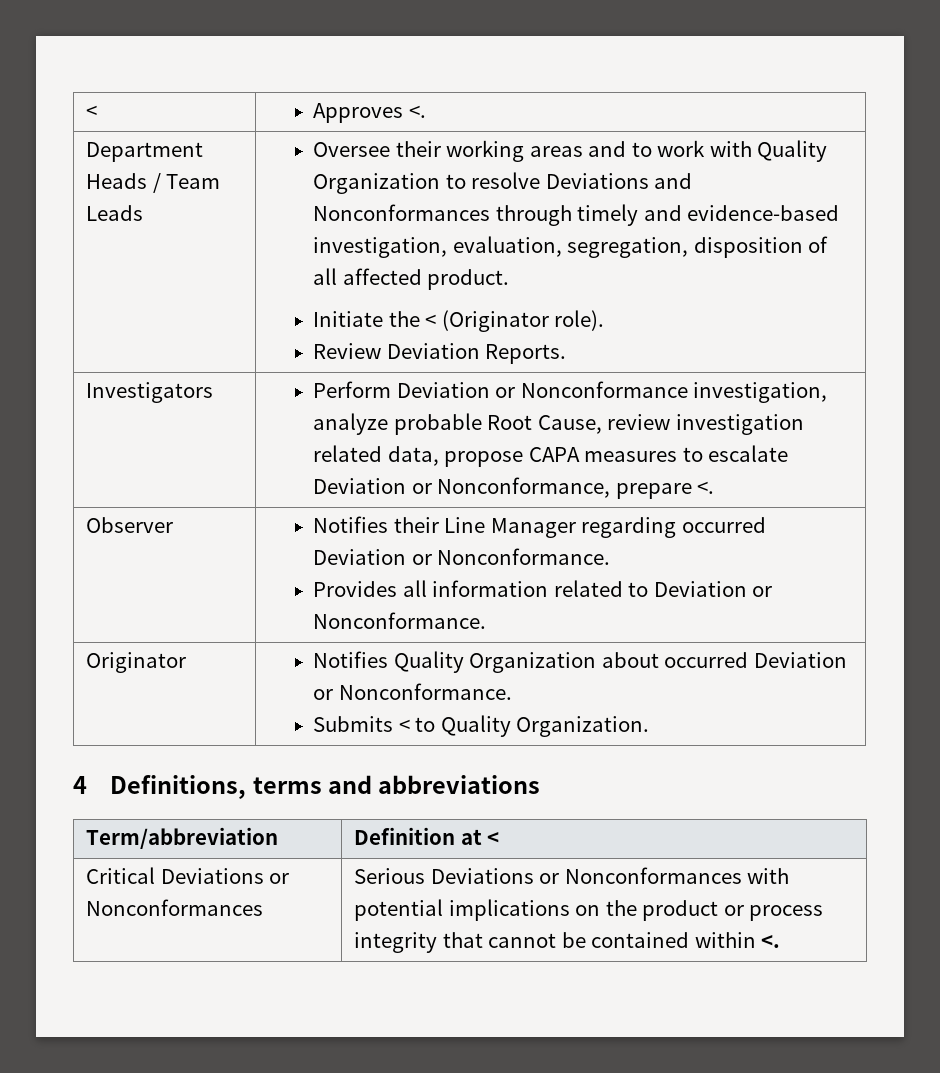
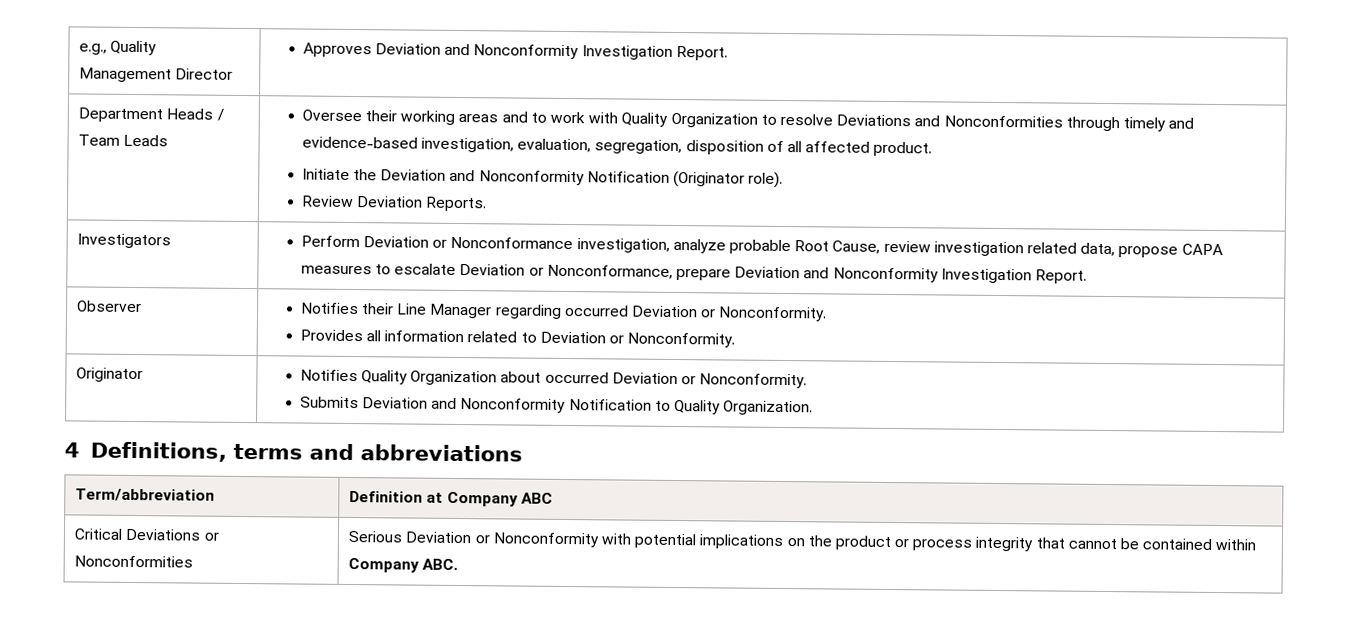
[86,105,98,118] [313,103,426,123] < | Approves <. -> [79,40,158,56] [79,67,234,83] [302,42,728,61] e.g., Quality Management Director | Approves Deviation and Nonconformity Investigation Report.
[313,204,491,221] Nonconformances -> [943,115,1063,128] Nonconformities
[425,314,437,327] < -> [380,169,670,186] Deviation and Nonconformity Notification
[697,481,715,494] <. -> [734,266,1087,284] Deviation and Nonconformity Investigation Report.
[437,548,611,565] Nonconformance. -> [718,306,828,322] Nonconformity.
[313,612,487,629] Nonconformance. -> [627,332,736,348] Nonconformity.
[338,683,512,700] Nonconformance. -> [699,373,808,389] Nonconformity.
[398,719,410,732] < -> [362,397,652,413] Deviation and Nonconformity Notification
[487,832,500,845] < -> [446,491,553,507] Company ABC
[86,899,264,916] Nonconformances -> [74,555,194,568] Nonconformities
[430,867,742,884] Deviations or Nonconformances -> [405,531,599,548] Deviation or Nonconformity
[761,935,781,948] <. -> [348,557,459,573] Company ABC.

